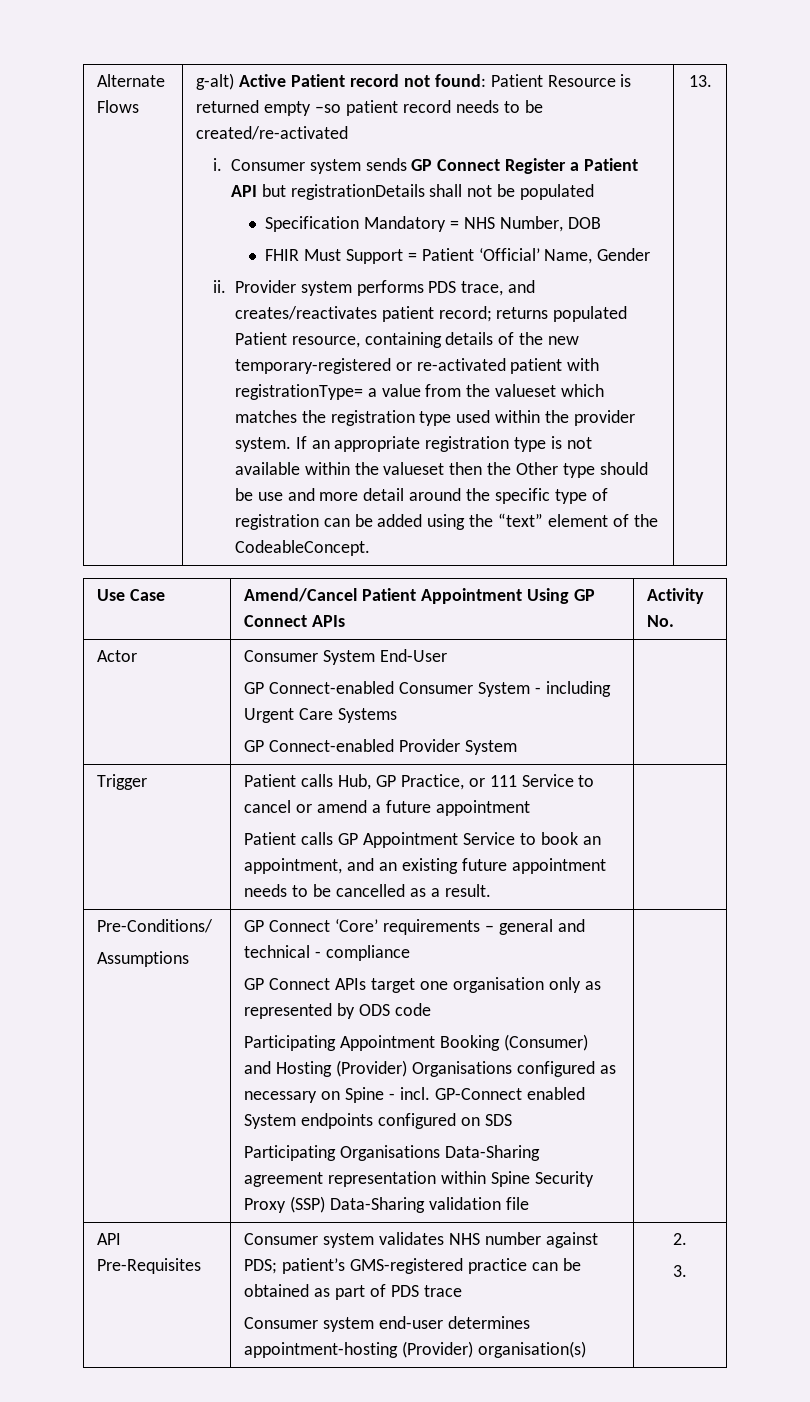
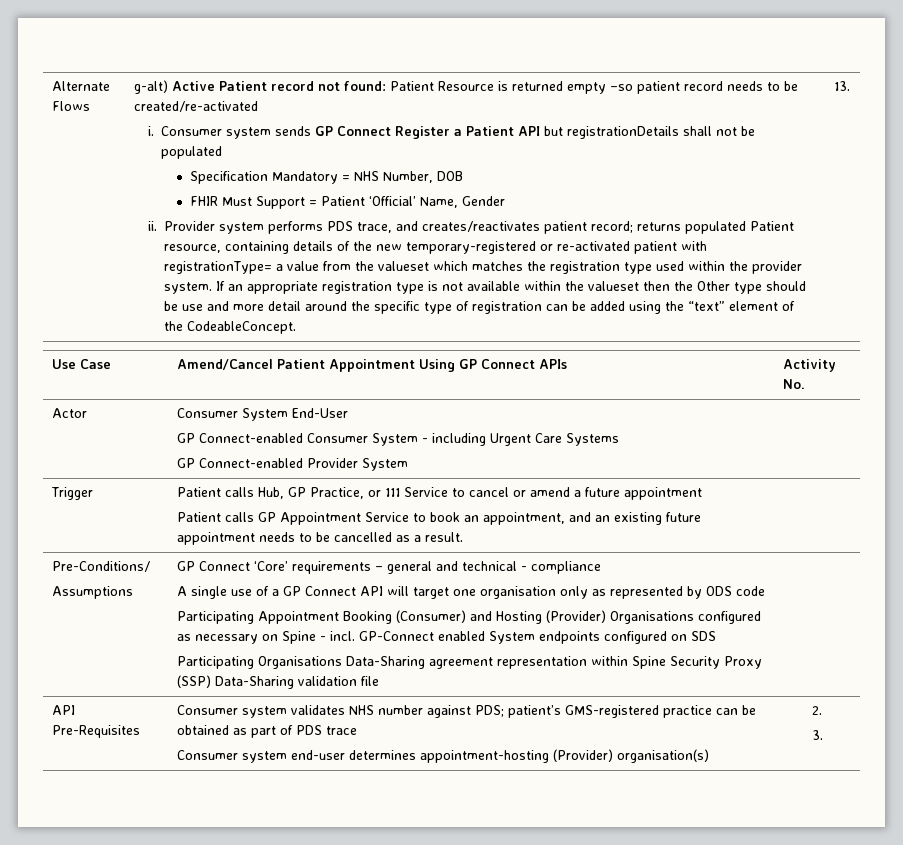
[244,978,367,990] GP Connect APIs -> [177,586,410,599] A single use of a GP Connect API will

